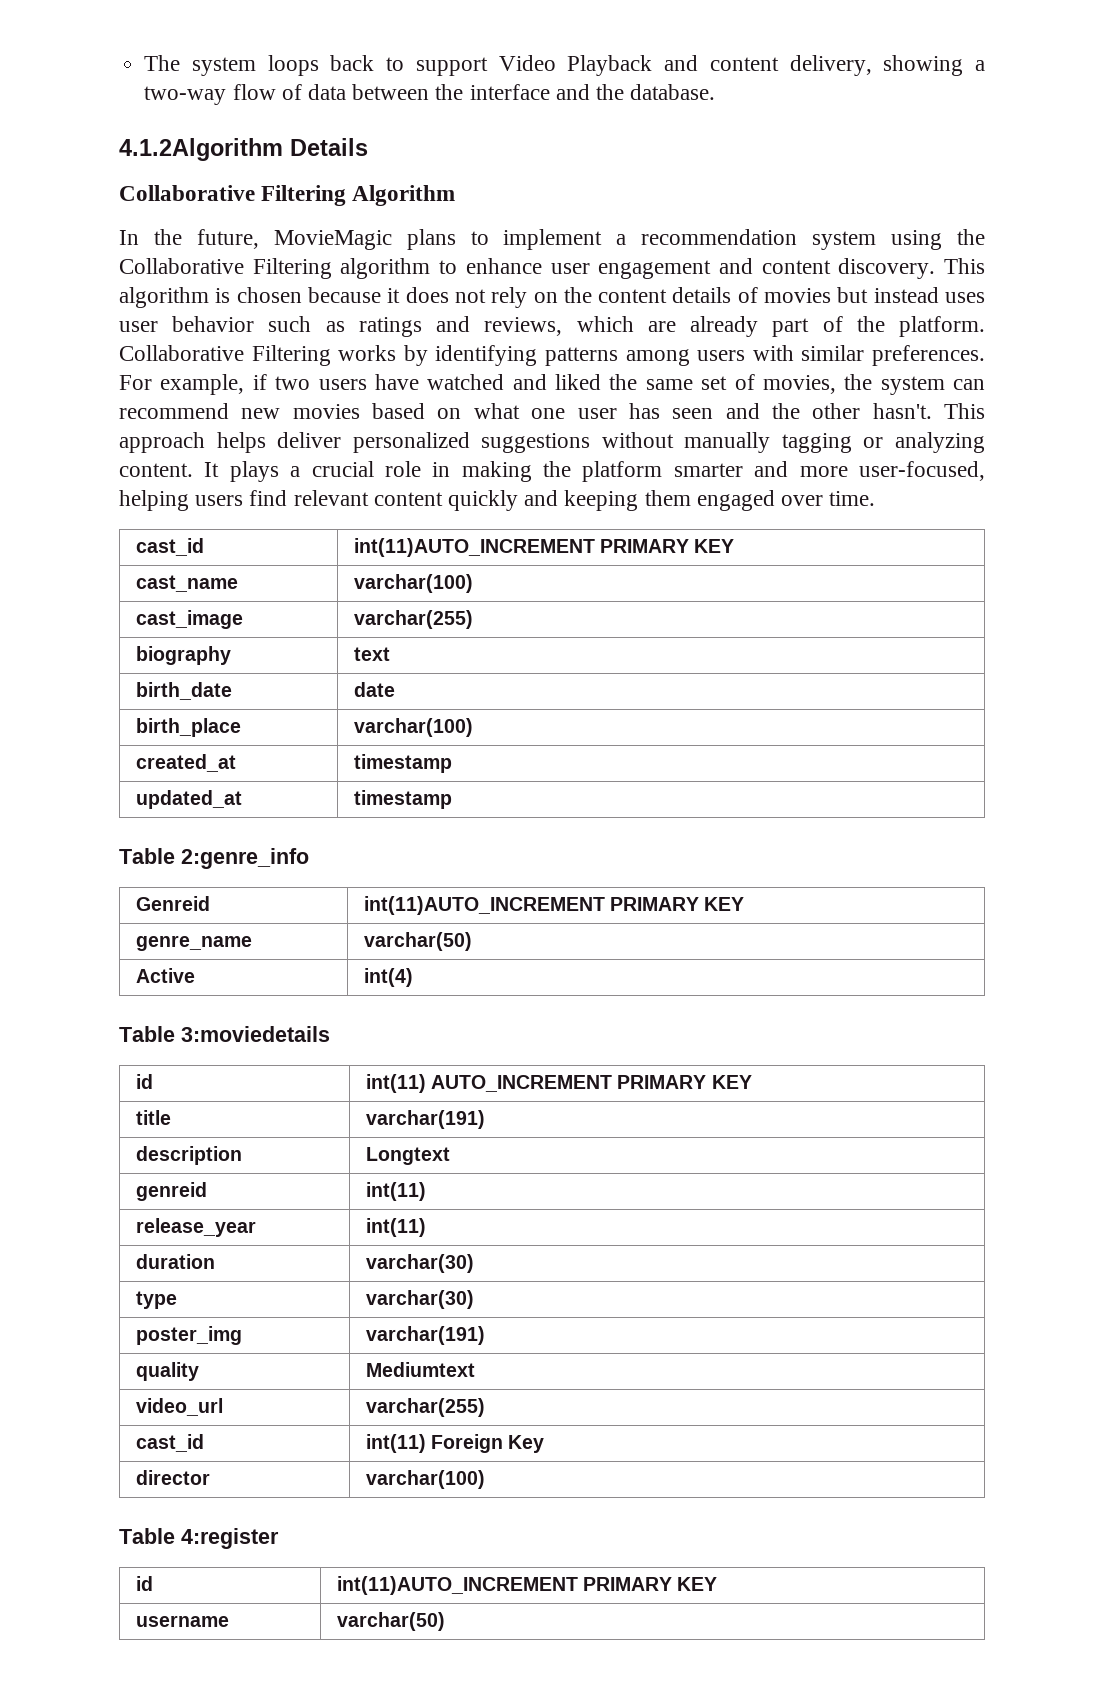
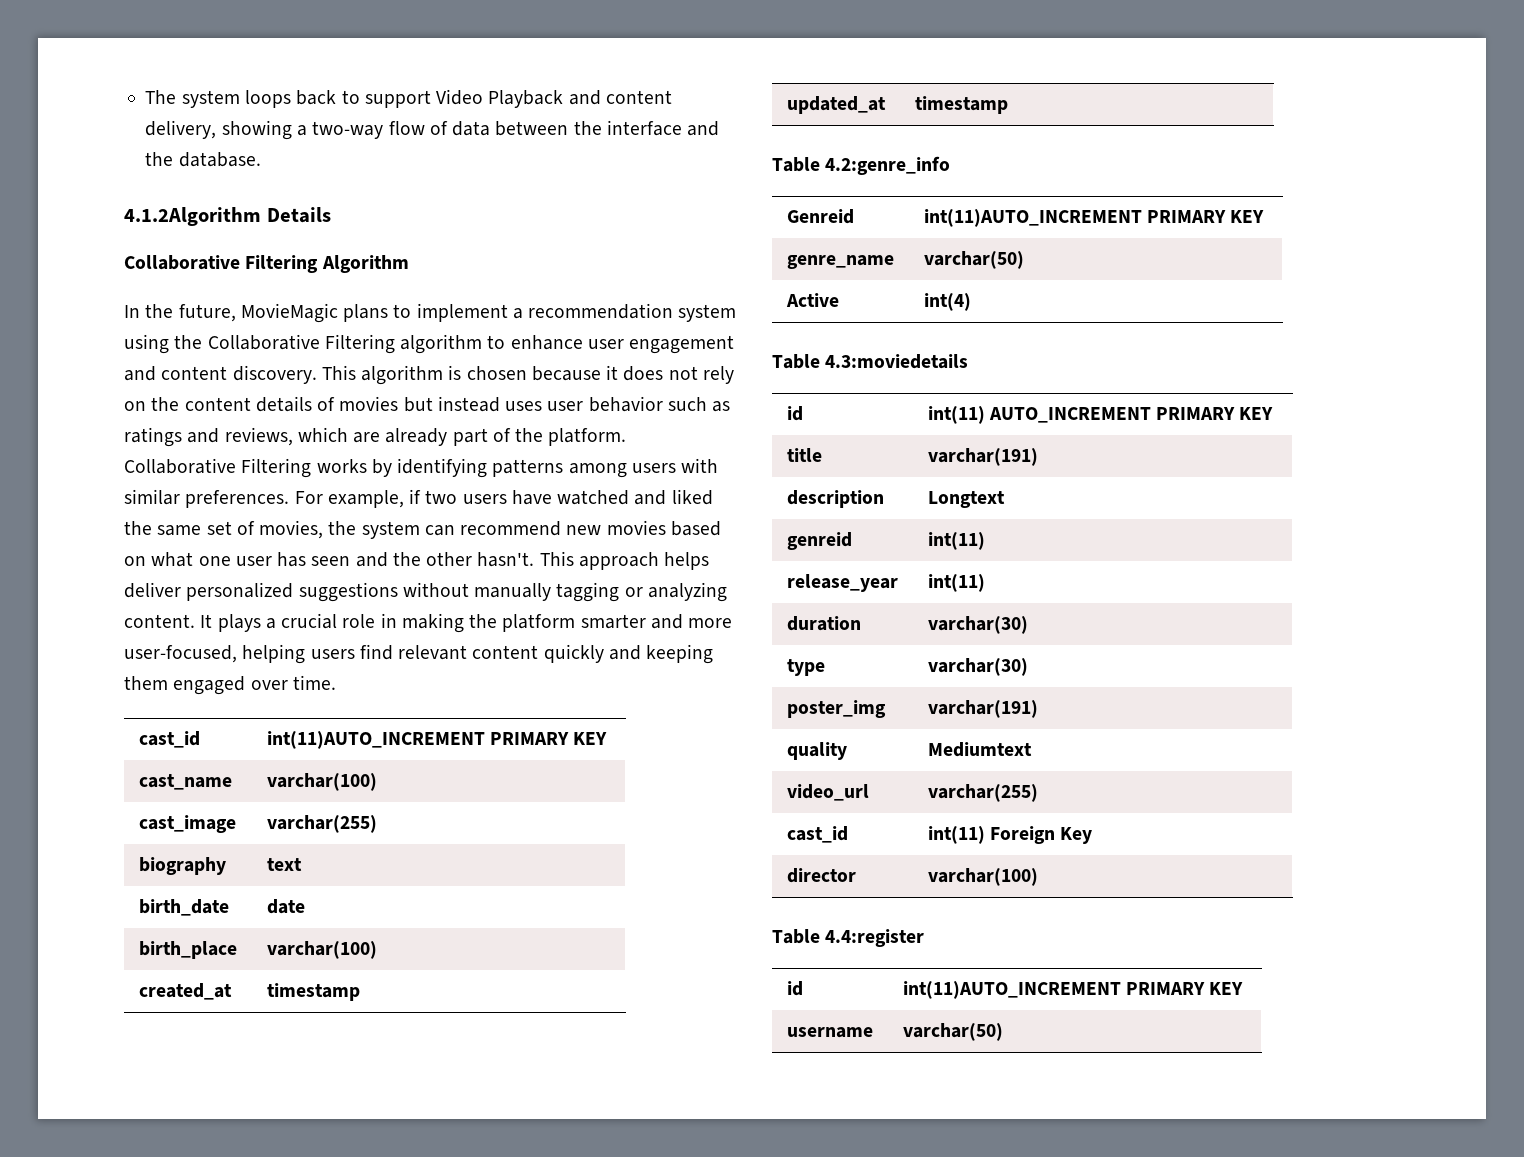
[181,848,309,869] 2:genre_info -> [825,156,951,175] 4.2:genre_info
[181,1026,330,1042] 3:moviedetails -> [825,354,969,369] 4.3:moviedetails
[181,1528,279,1549] 4:register -> [825,929,925,947] 4.4:register

